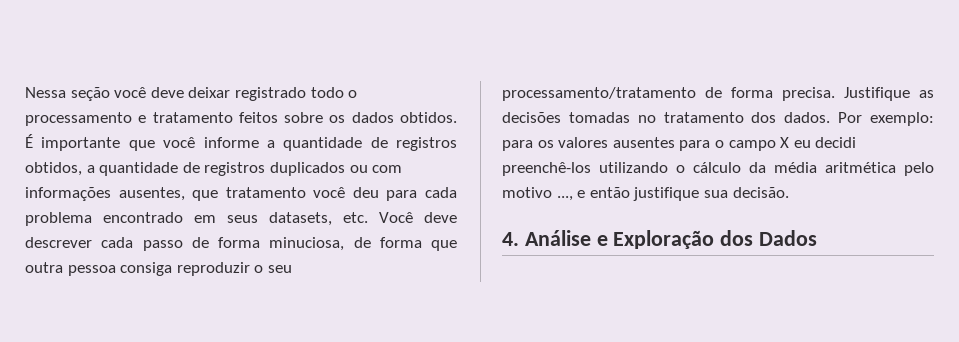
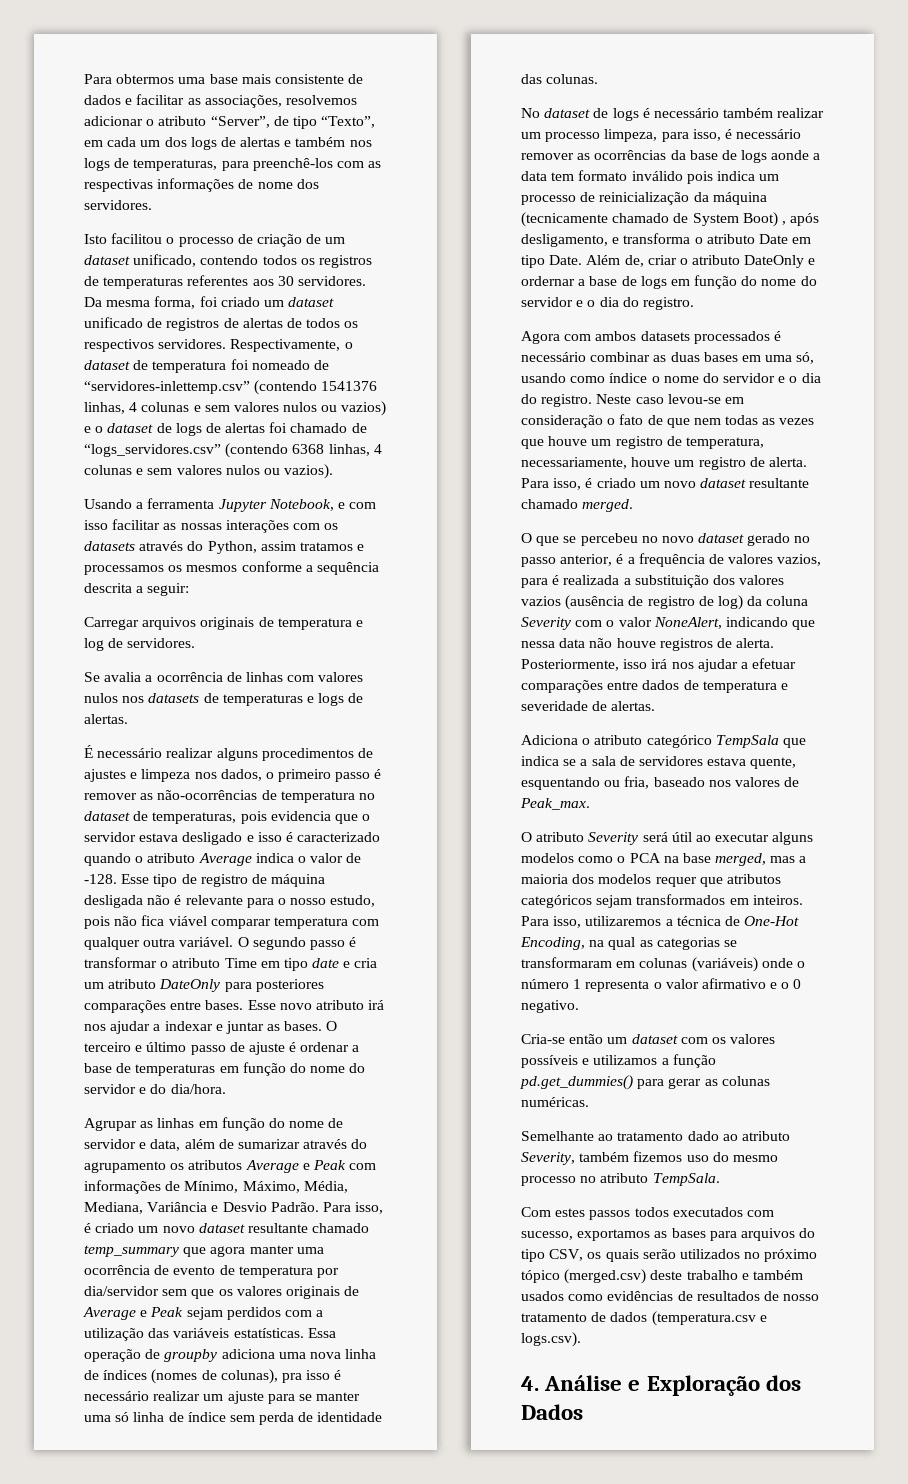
[25,87,358,101] [25,112,457,126] [25,134,457,151] [25,162,403,176] [25,187,457,201] [25,212,457,226] [25,237,457,251] [25,262,292,276] [502,87,934,101] [502,112,934,126] [502,137,857,151] [502,162,934,176] [502,187,789,201] Nessa seção você deve deixar registrado todo o processamento e tratamento feitos sobre os dados obtidos. É importante que você informe a quantidade de registros obtidos, a quantidade de registros duplicados ou com informações ausentes, que tratamento você deu para cada problema encontrado em seus datasets, etc. Você deve descrever cada passo de forma minuciosa, de forma que outra pessoa consiga reproduzir o seu processamento/tratamento de forma precisa. Justifique as decisões tomadas no tratamento dos dados. Por exemplo: para os valores ausentes para o campo X eu decidi preenchê-los utilizando o cálculo da média aritmética pelo motivo ..., e então justifique sua decisão. -> [84,74,364,84] [84,94,357,108] [84,116,376,129] [84,137,372,150] [84,158,382,171] [84,178,319,192] [84,200,152,210] [84,233,346,247] [84,254,372,268] [84,275,366,289] [84,296,335,309] [84,317,359,331] [84,339,353,352] [84,359,329,373] [84,380,378,395] [84,401,387,416] [84,422,367,436] [84,443,382,458] [84,464,334,479] [84,498,377,512] [84,519,339,533] [84,541,365,554] [84,561,379,575] [84,583,190,596] [84,617,363,630] [84,638,196,651] [84,672,364,682] [84,693,364,706] [84,714,128,724] [84,745,373,761] [84,769,382,782] [84,790,375,803] [84,811,371,824] [84,832,381,845] [84,853,362,866] [84,874,326,887] [84,895,376,908] [84,915,380,929] [84,937,357,950] [84,957,378,971] [84,979,324,992] [84,1000,385,1013] [84,1021,338,1034] [84,1042,360,1055] [84,1062,366,1076] [84,1084,226,1094] [84,1117,344,1131] [84,1139,368,1151] [84,1160,377,1173] [84,1180,348,1194] [84,1202,384,1214] [84,1223,370,1233] [84,1245,324,1257] [84,1265,339,1278] [84,1286,360,1299] [83,1307,324,1320] [84,1328,336,1341] [84,1349,377,1362] [84,1369,342,1384] [84,1391,361,1404] [84,1412,383,1425] [521,74,599,84] [521,108,825,121] [521,129,802,142] [521,150,821,163] [521,170,780,184] [521,192,767,205] [521,212,820,227] [521,233,812,247] [521,255,816,268] [521,275,817,289] [521,297,694,310] [521,331,781,344] [521,352,815,364] [521,373,821,383] [521,394,744,407] [521,414,815,428] [521,436,764,449] [521,457,807,470] [521,478,810,490] [521,499,634,512] [521,533,811,546] [521,553,822,567] [521,575,785,588] [521,595,809,610] [521,617,816,630] [521,638,775,651] [521,658,797,672] [521,680,788,693] [521,701,656,711] [521,735,806,748] [521,756,797,769] [521,776,800,790] [520,798,590,810] [521,832,814,845] [521,853,807,866] [521,874,781,887] [521,894,803,908] [521,916,800,928] [520,937,737,950] [521,957,805,972] [521,978,802,992] [521,1000,579,1013] [521,1034,776,1044] [521,1054,716,1068] [520,1075,770,1090] [521,1097,589,1107] [521,1131,790,1141] [521,1151,778,1165] [521,1173,720,1186] [521,1207,774,1220] [521,1228,816,1241] [521,1249,818,1262] [521,1269,803,1284] [521,1291,820,1301] [521,1311,767,1326] [521,1332,581,1347] Para obtermos uma base mais consistente de dados e facilitar as associações, resolvemos adicionar o atributo “Server”, de tipo “Texto”, em cada um dos logs de alertas e também nos logs de temperaturas, para preenchê-los com as respectivas informações de nome dos servidores. // Isto facilitou o processo de criação de um dataset unificado, contendo todos os registros de temperaturas referentes aos 30 servidores. Da mesma forma, foi criado um dataset unificado de registros de alertas de todos os respectivos servidores. Respectivamente, o dataset de temperatura foi nomeado de “servidores-inlettemp.csv” (contendo 1541376 linhas, 4 colunas e sem valores nulos ou vazios) e o dataset de logs de alertas foi chamado de “logs_servidores.csv” (contendo 6368 linhas, 4 colunas e sem valores nulos ou vazios). // Usando a ferramenta Jupyter Notebook, e com isso facilitar as nossas interações com os datasets através do Python, assim tratamos e processamos os mesmos conforme a sequência descrita a seguir: // Carregar arquivos originais de temperatura e log de servidores. // Se avalia a ocorrência de linhas com valores nulos nos datasets de temperaturas e logs de alertas. // É necessário realizar alguns procedimentos de ajustes e limpeza nos dados, o primeiro passo é remover as não-ocorrências de temperatura no dataset de temperaturas, pois evidencia que o servidor estava desligado e isso é caracterizado quando o atributo Average indica o valor de -128. Esse tipo de registro de máquina desligada não é relevante para o nosso estudo, pois não fica viável comparar temperatura com qualquer outra variável. O segundo passo é transformar o atributo Time em tipo date e cria um atributo DateOnly para posteriores comparações entre bases. Esse novo atributo irá nos ajudar a indexar e juntar as bases. O terceiro e último passo de ajuste é ordenar a base de temperaturas em função do nome do servidor e do dia/hora. // Agrupar as linhas em função do nome de servidor e data, além de sumarizar através do agrupamento os atributos Average e Peak com informações de Mínimo, Máximo, Média, Mediana, Variância e Desvio Padrão. Para isso, é criado um novo dataset resultante chamado temp_summary que agora manter uma ocorrência de evento de temperatura por dia/servidor sem que os valores originais de Average e Peak sejam perdidos com a utilização das variáveis estatísticas. Essa operação de groupby adiciona uma nova linha de índices (nomes de colunas), pra isso é necessário realizar um ajuste para se manter uma só linha de índice sem perda de identidade das colunas. // No dataset de logs é necessário também realizar um processo limpeza, para isso, é necessário remover as ocorrências da base de logs aonde a data tem formato inválido pois indica um processo de reinicialização da máquina (tecnicamente chamado de System Boot) , após desligamento, e transforma o atributo Date em tipo Date. Além de, criar o atributo DateOnly e ordernar a base de logs em função do nome do servidor e o dia do registro. // Agora com ambos datasets processados é necessário combinar as duas bases em uma só, usando como índice o nome do servidor e o dia do registro. Neste caso levou-se em consideração o fato de que nem todas as vezes que houve um registro de temperatura, necessariamente, houve um registro de alerta. Para isso, é criado um novo dataset resultante chamado merged. // O que se percebeu no novo dataset gerado no passo anterior, é a frequência de valores vazios, para é realizada a substituição dos valores vazios (ausência de registro de log) da coluna Severity com o valor NoneAlert, indicando que nessa data não houve registros de alerta. Posteriormente, isso irá nos ajudar a efetuar comparações entre dados de temperatura e severidade de alertas. // Adiciona o atributo categórico TempSala que indica se a sala de servidores estava quente, esquentando ou fria, baseado nos valores de Peak_max. // O atributo Severity será útil ao executar alguns modelos como o PCA na base merged, mas a maioria dos modelos requer que atributos categóricos sejam transformados em inteiros. Para isso, utilizaremos a técnica de One-Hot Encoding, na qual as categorias se transformaram em colunas (variáveis) onde o número 1 representa o valor afirmativo e o 0 negativo. // Cria-se então um dataset com os valores possíveis e utilizamos a função pd.get_dummies() para gerar as colunas numéricas. // Semelhante ao tratamento dado ao atributo Severity, também fizemos uso do mesmo processo no atributo TempSala. // Com estes passos todos executados com sucesso, exportamos as bases para arquivos do tipo CSV, os quais serão utilizados no próximo tópico (merged.csv) deste trabalho e também usados como evidências de resultados de nosso tratamento de dados (temperatura.csv e logs.csv).

